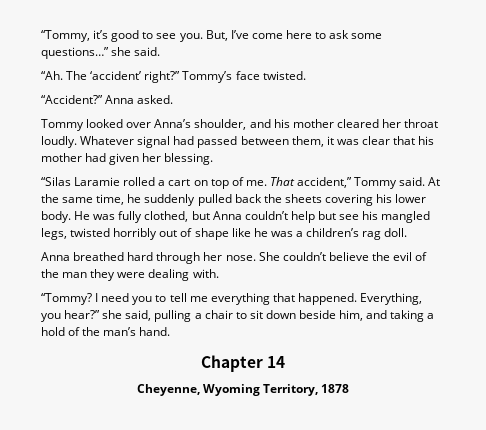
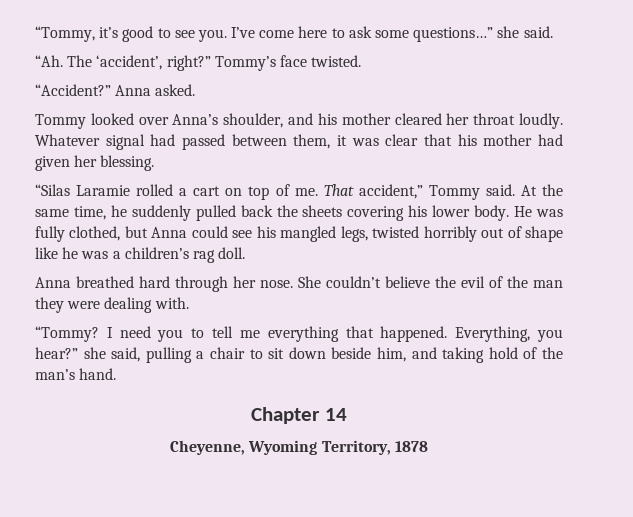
[205,30,228,41] But, -> (227, 35) none
[90,71,142,80] ‘accident’ -> [96,55,163,70] ‘accident’,
[244,211,336,223] couldn’t help but -> [191,226,228,238] could
[427,313,435,319] a -> (485, 355) none

